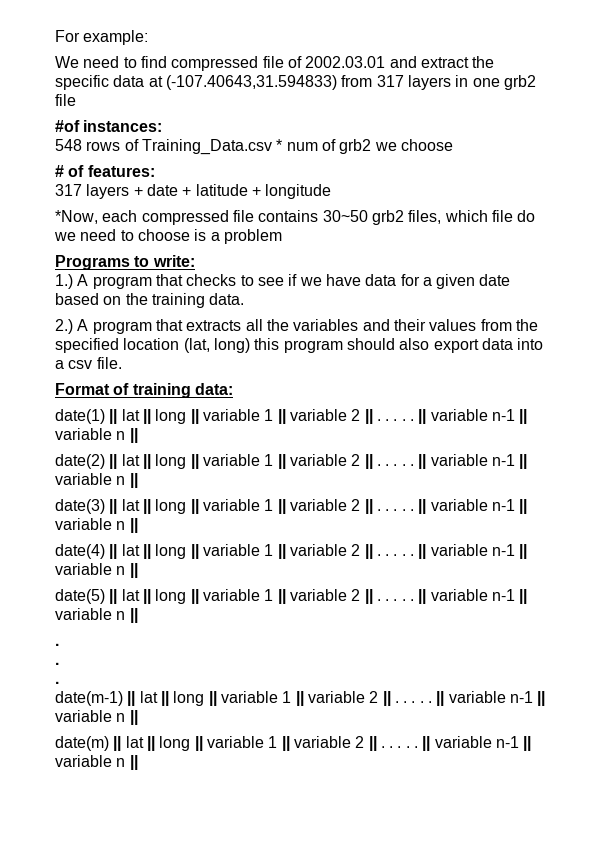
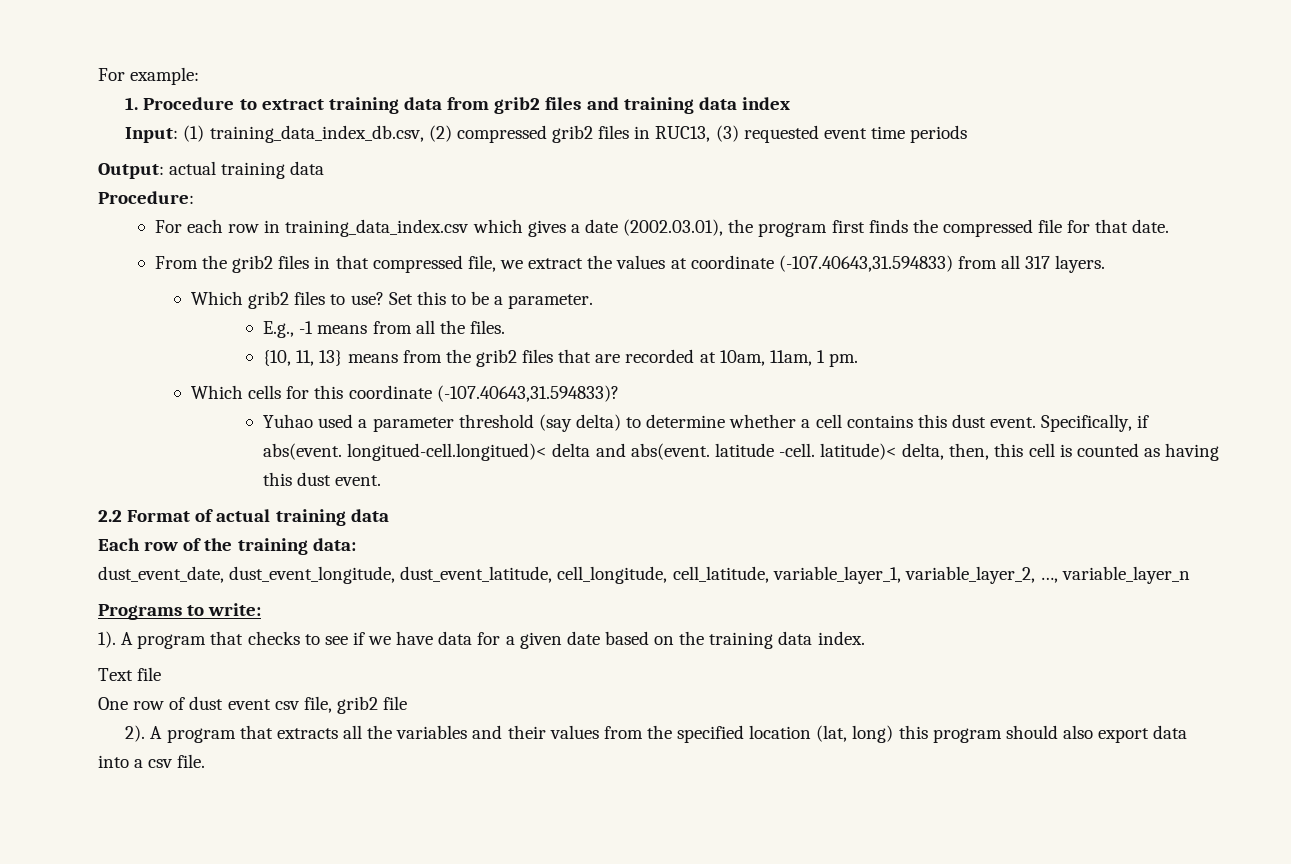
[55,56,495,71] [55,75,536,90] [55,94,76,106] [55,120,163,132] [55,139,453,155] [55,165,155,177] [55,184,332,199] [55,210,536,225] [54,229,282,244] We need to find compressed file of 2002.03.01 and extract the specific data at (-107.40643,31.594833) from 317 layers in one grb2 file // #of instances: // 548 rows of Training_Data.csv * num of grb2 we choose // # of features: // 317 layers + date + latitude + longitude // *Now, each compressed file contains 30~50 grb2 files, which file do we need to choose is a problem -> [125,97,790,114] [125,125,968,143] [98,161,325,179] [98,191,194,204] [154,219,1170,237] [154,255,1106,273] [191,291,594,309] [263,320,505,338] [263,349,859,367] [191,385,619,402] [263,414,1150,432] [263,443,1220,461] [263,472,382,486] [98,509,389,526] [98,538,356,555] [98,566,1191,584] 1. Procedure to extract training data from grib2 files and training data index // Input: (1) training_data_index_db.csv, (2) compressed grib2 files in RUC13, (3) requested event time periods // Output: actual training data // Procedure: // For each row in training_data_index.csv which gives a date (2002.03.01), the program first finds the compressed file for that date. // From the grib2 files in that compressed file, we extract the values at coordinate (-107.40643,31.594833) from all 317 layers. // Which grib2 files to use? Set this to be a parameter. // E.g., -1 means from all the files. // {10, 11, 13} means from the grib2 files that are recorded at 10am, 11am, 1 pm. // Which cells for this coordinate (-107.40643,31.594833)? // Yuhao used a parameter threshold (say delta) to determine whether a cell contains this dust event. Specifically, if abs(event. longitued-cell.longitued)< delta and abs(event. latitude -cell. latitude)< delta, then, this cell is counted as having this dust event. // 2.2 Format of actual training data // Each row of the training data: // dust_event_date, dust_event_longitude, dust_event_latitude, cell_longitude, cell_latitude, variable_layer_1, variable_layer_2, …, variable_layer_n
[55,274,73,289] 1.) -> [98,631,116,648] 1).
[209,293,245,305] [55,319,73,334] data. // 2.) -> [778,631,865,645] [98,667,162,681] [98,696,408,714] [125,725,146,742] data index. // Text file // One row of dust event csv file, grib2 file // 2).
[55,383,233,398] [55,409,528,424] [55,428,138,443] [55,454,528,469] [55,473,138,488] [55,499,528,514] [55,518,138,533] [55,544,528,559] [55,563,138,578] [55,589,528,604] [55,608,138,623] [55,643,59,646] [55,662,59,665] [55,681,59,684] [55,691,546,706] [55,710,138,725] [55,736,532,751] [55,755,138,770] // Format of training data: // date(1) || lat || long || variable 1 || variable 2 || . . . . . || variable n-1 || variable n || // date(2) || lat || long || variable 1 || variable 2 || . . . . . || variable n-1 || variable n || // date(3) || lat || long || variable 1 || variable 2 || . . . . . || variable n-1 || variable n || // date(4) || lat || long || variable 1 || variable 2 || . . . . . || variable n-1 || variable n || // date(5) || lat || long || variable 1 || variable 2 || . . . . . || variable n-1 || variable n || // . // . // . // date(m-1) || lat || long || variable 1 || variable 2 || . . . . . || variable n-1 || variable n || // date(m) || lat || long || variable 1 || variable 2 || . . . . . || variable n-1 || variable n || -> (206, 761) none

